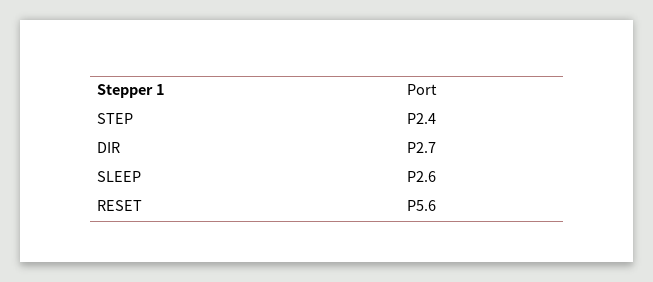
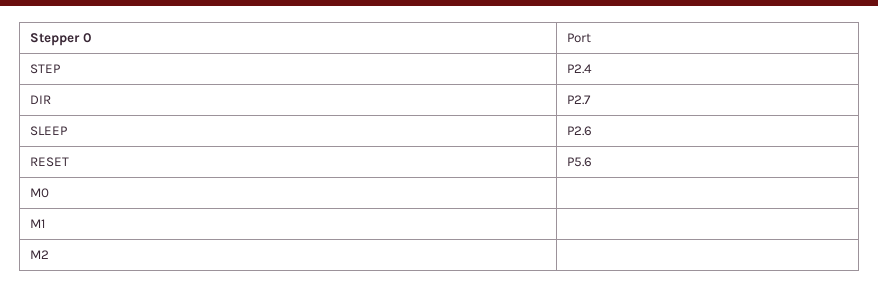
[155,84,165,95] 1 -> [82,33,92,43] 0
(436, 205) none -> [30,188,50,198] [30,219,46,228] [30,250,50,259] // M0 | // M1 | // M2 |

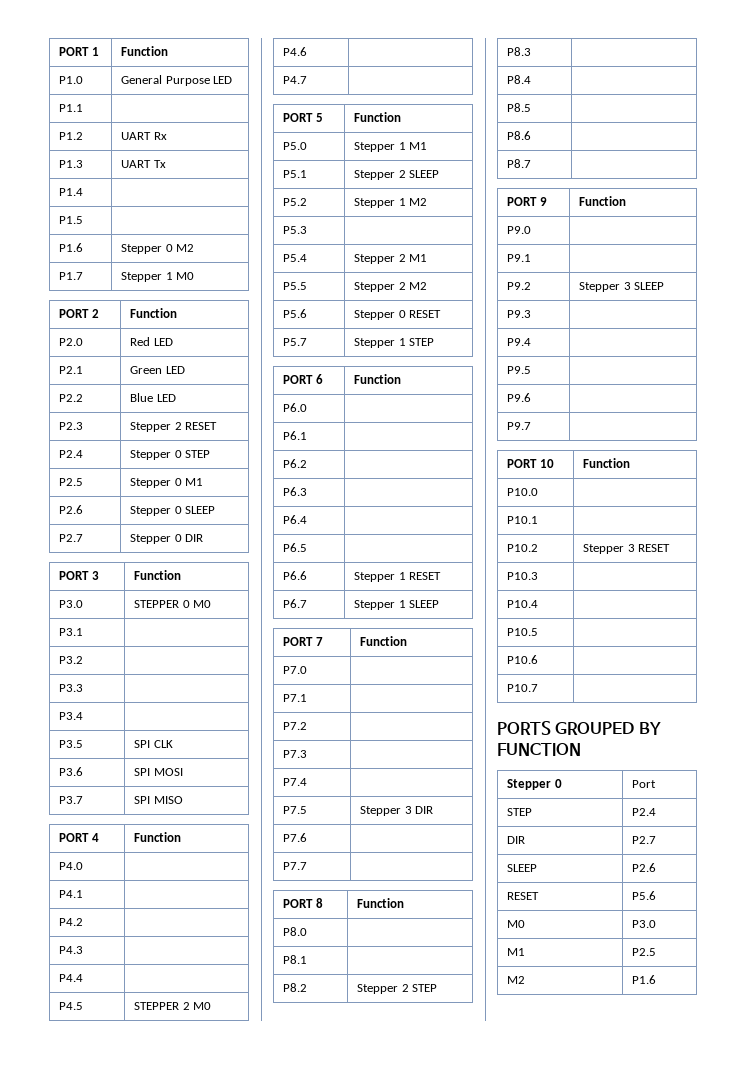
(30, 39) none -> [59,47,99,56] [121,46,169,56] [59,76,84,84] [121,75,233,86] [59,104,84,112] [59,132,84,140] [121,132,167,140] [59,160,84,168] [121,160,166,168] [59,188,84,196] [59,216,84,224] [59,243,84,252] [121,244,195,254] [59,272,84,280] [121,272,195,282] [59,309,99,318] [130,308,178,318] [59,338,84,346] [130,337,173,346] [59,366,84,374] [130,366,185,374] [59,394,84,402] [130,393,176,402] [59,422,84,430] [130,422,218,432] [59,450,84,458] [130,450,211,460] [59,478,84,486] [130,478,204,488] [59,505,84,514] [130,506,216,516] [59,534,84,542] [130,534,204,544] [59,571,99,580] [134,570,182,580] [59,600,84,608] [134,600,212,608] [59,628,84,636] [59,656,84,664] [59,684,84,692] [59,712,84,720] [59,740,84,748] [134,740,173,748] [59,767,84,776] [134,768,183,776] [59,796,84,804] [134,796,183,804] [59,833,99,842] [134,832,182,842] [59,862,84,870] [59,890,84,898] [59,918,84,926] [59,946,84,954] [59,974,84,982] [59,1002,84,1010] [134,1002,212,1010] [283,47,308,56] [283,76,308,84] [283,113,323,122] [354,112,402,122] [283,142,308,150] [354,142,428,152] [283,170,308,178] [354,170,440,180] [283,198,308,206] [354,198,428,208] [283,226,308,234] [283,254,308,262] [354,254,428,264] [283,282,308,290] [354,282,428,292] [283,309,308,318] [354,310,442,320] [283,338,308,346] [354,338,435,348] [283,374,323,384] [354,374,402,384] [283,403,308,412] [283,431,308,440] [283,459,308,468] [283,487,308,496] [283,515,308,524] [283,543,308,552] [283,571,308,580] [354,572,442,582] [283,599,308,608] [354,600,440,610] [283,637,323,646] [360,636,408,646] [283,666,308,674] [283,694,308,702] [283,722,308,730] [283,750,308,758] [283,778,308,786] [283,806,308,814] [360,806,434,816] [283,833,308,842] [283,862,308,870] [283,898,323,908] [357,898,405,908] [283,927,308,936] [283,955,308,964] [283,983,308,992] [357,984,438,994] [507,47,532,56] [507,75,532,84] [507,103,532,112] [507,131,532,140] [507,159,532,168] [507,197,547,206] [579,196,627,206] [507,226,532,234] [507,254,532,262] [507,282,532,290] [579,282,665,292] [507,310,532,318] [507,338,532,346] [507,366,532,374] [507,393,532,402] [507,422,532,430] [507,459,554,468] [583,458,631,468] [507,488,539,496] [507,516,539,524] [507,544,539,552] [583,544,671,554] [507,572,539,580] [507,600,539,608] [507,628,539,636] [507,655,539,664] [507,684,539,692] [497,721,661,735] [497,743,581,756] PORT 1 | Function // P1.0 | General Purpose LED // P1.1 | // P1.2 | UART Rx // P1.3 | UART Tx // P1.4 | // P1.5 | // P1.6 | Stepper 0 M2 // P1.7 | Stepper 1 M0 // PORT 2 | Function // P2.0 | Red LED // P2.1 | Green LED // P2.2 | Blue LED // P2.3 | Stepper 2 RESET // P2.4 | Stepper 0 STEP // P2.5 | Stepper 0 M1 // P2.6 | Stepper 0 SLEEP // P2.7 | Stepper 0 DIR // PORT 3 | Function // P3.0 | STEPPER 0 M0 // P3.1 | // P3.2 | // P3.3 | // P3.4 | // P3.5 | SPI CLK // P3.6 | SPI MOSI // P3.7 | SPI MISO // PORT 4 | Function // P4.0 | // P4.1 | // P4.2 | // P4.3 | // P4.4 | // P4.5 | STEPPER 2 M0 // P4.6 | // P4.7 | // PORT 5 | Function // P5.0 | Stepper 1 M1 // P5.1 | Stepper 2 SLEEP // P5.2 | Stepper 1 M2 // P5.3 | // P5.4 | Stepper 2 M1 // P5.5 | Stepper 2 M2 // P5.6 | Stepper 0 RESET // P5.7 | Stepper 1 STEP // PORT 6 | Function // P6.0 | // P6.1 | // P6.2 | // P6.3 | // P6.4 | // P6.5 | // P6.6 | Stepper 1 RESET // P6.7 | Stepper 1 SLEEP // PORT 7 | Function // P7.0 | // P7.1 | // P7.2 | // P7.3 | // P7.4 | // P7.5 | Stepper 3 DIR // P7.6 | // P7.7 | // PORT 8 | Function // P8.0 | // P8.1 | // P8.2 | Stepper 2 STEP // P8.3 | // P8.4 | // P8.5 | // P8.6 | // P8.7 | // PORT 9 | Function // P9.0 | // P9.1 | // P9.2 | Stepper 3 SLEEP // P9.3 | // P9.4 | // P9.5 | // P9.6 | // P9.7 | // PORT 10 | Function // P10.0 | // P10.1 | // P10.2 | Stepper 3 RESET // P10.3 | // P10.4 | // P10.5 | // P10.6 | // P10.7 | // PORTS GROUPED BY FUNCTION //
(50, 193) none -> [632,920,657,928] P3.0
(46, 223) none -> [632,948,657,956] P2.5
(50, 254) none -> [632,975,657,984] P1.6

